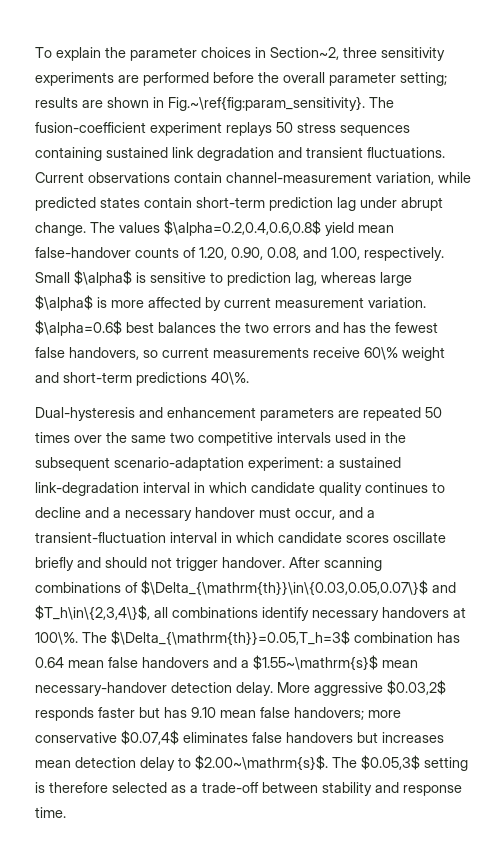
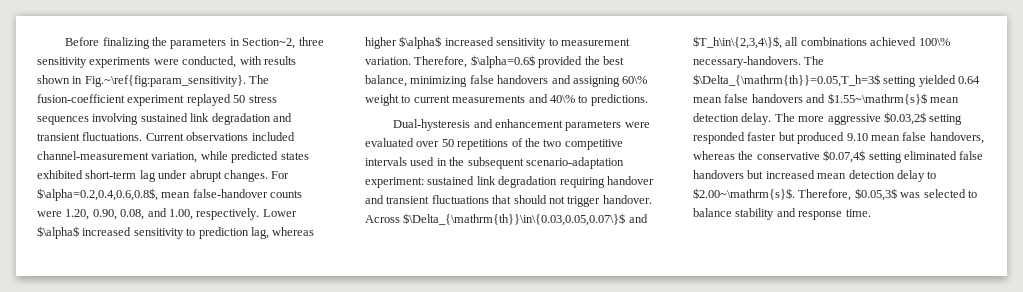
[35,47,251,61] To explain the parameter choices -> [65,37,227,49] Before finalizing the parameters
[118,72,447,86] [35,97,103,108] are performed before the overall parameter setting; results are -> [153,56,296,68] were conducted, with results
[226,122,272,136] replays -> [186,94,231,106] replayed
[35,147,102,161] containing -> [92,113,139,125] involving
[174,172,222,183] contain -> [251,132,295,141] included
[144,197,443,211] [35,220,354,236] contain short-term prediction lag under abrupt change. The values $\alpha=0.2,0.4,0.6,0.8$ yield -> [37,170,290,182] [37,188,158,201] exhibited short-term lag under abrupt changes. For $\alpha=0.2,0.4,0.6,0.8$,
[183,247,196,258] of -> [37,211,62,217] were
[35,270,412,286] [35,295,426,311] [35,320,438,336] [35,347,445,361] [35,372,249,386] [35,407,442,421] [35,432,166,443] Small $\alpha$ is sensitive to prediction lag, whereas large $\alpha$ is more affected by current measurement variation. $\alpha=0.6$ best balances the two errors and has the fewest false handovers, so current measurements receive 60\% weight and short-term predictions 40\%. // Dual-hysteresis and enhancement parameters are repeated 50 times over the same -> [262,209,297,217] [37,226,315,239] [365,36,630,49] [365,55,624,68] [365,75,648,87] [365,94,648,106] [393,119,650,131] [365,138,540,150] Lower $\alpha$ increased sensitivity to prediction lag, whereas higher $\alpha$ increased sensitivity to measurement variation. Therefore, $\alpha=0.6$ provided the best balance, minimizing false handovers and assigning 60\% weight to current measurements and 40\% to predictions. // Dual-hysteresis and enhancement parameters were evaluated over 50 repetitions of the
[327,457,401,468] [35,482,445,496] [35,507,375,521] [35,532,446,543] [35,557,382,571] [35,582,138,593] a sustained link-degradation interval in which candidate quality continues to decline and a necessary handover must occur, and a transient-fluctuation interval in which candidate scores oscillate briefly and should not trigger handover. After scanning combinations of -> [427,176,654,188] [365,195,652,207] [365,215,400,223] sustained link degradation requiring handover and transient fluctuations that should not trigger handover. Across
[262,607,466,621] [35,630,460,646] identify necessary handovers at 100\%. The $\Delta_{\mathrm{th}}=0.05,T_h=3$ combination has -> [870,37,950,46] [693,56,825,68] [693,74,956,87] achieved 100\% necessary-handovers. The $\Delta_{\mathrm{th}}=0.05,T_h=3$ setting yielded
[241,660,249,668] a -> (826, 98) none
[35,682,167,696] necessary-handover -> (959, 100) none
[277,680,446,696] [35,707,94,721] More aggressive $0.03,2$ responds -> [774,112,963,125] [693,132,745,144] The more aggressive $0.03,2$ setting responded
[164,707,187,718] has -> [797,132,845,144] produced
[294,707,401,720] [35,730,248,745] handovers; more conservative $0.07,4$ eliminates -> [929,132,984,144] [693,150,957,163] handovers, whereas the conservative $0.07,4$ setting eliminated
[382,732,444,743] increases -> [765,170,815,179] increased
[332,755,468,771] [35,782,318,793] The $0.05,3$ setting is therefore selected as a trade-off between -> [798,188,977,201] [693,208,732,217] Therefore, $0.05,3$ was selected to balance

